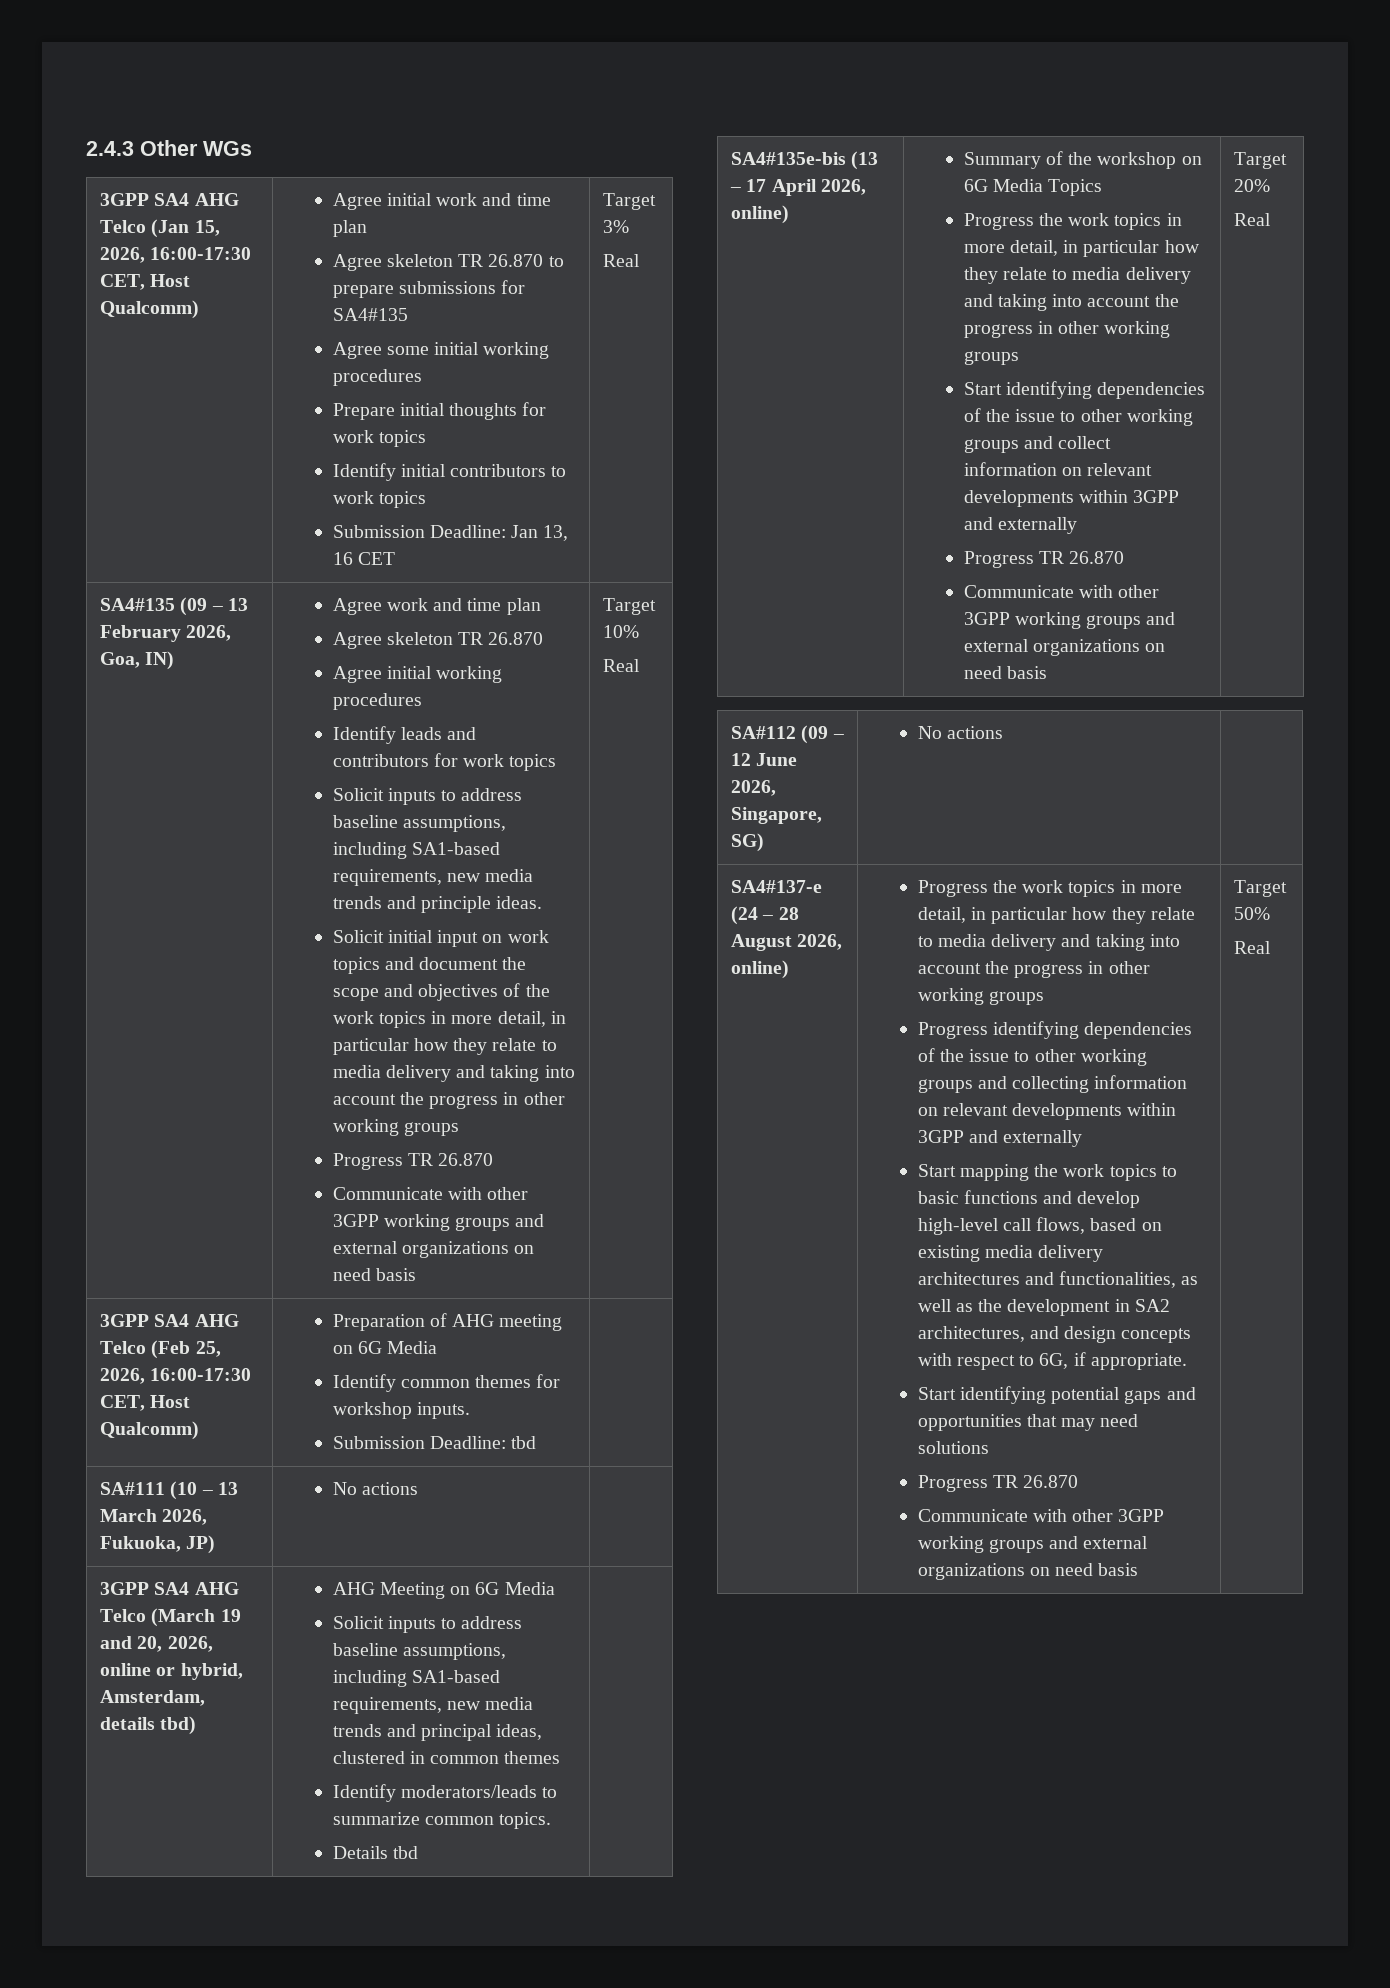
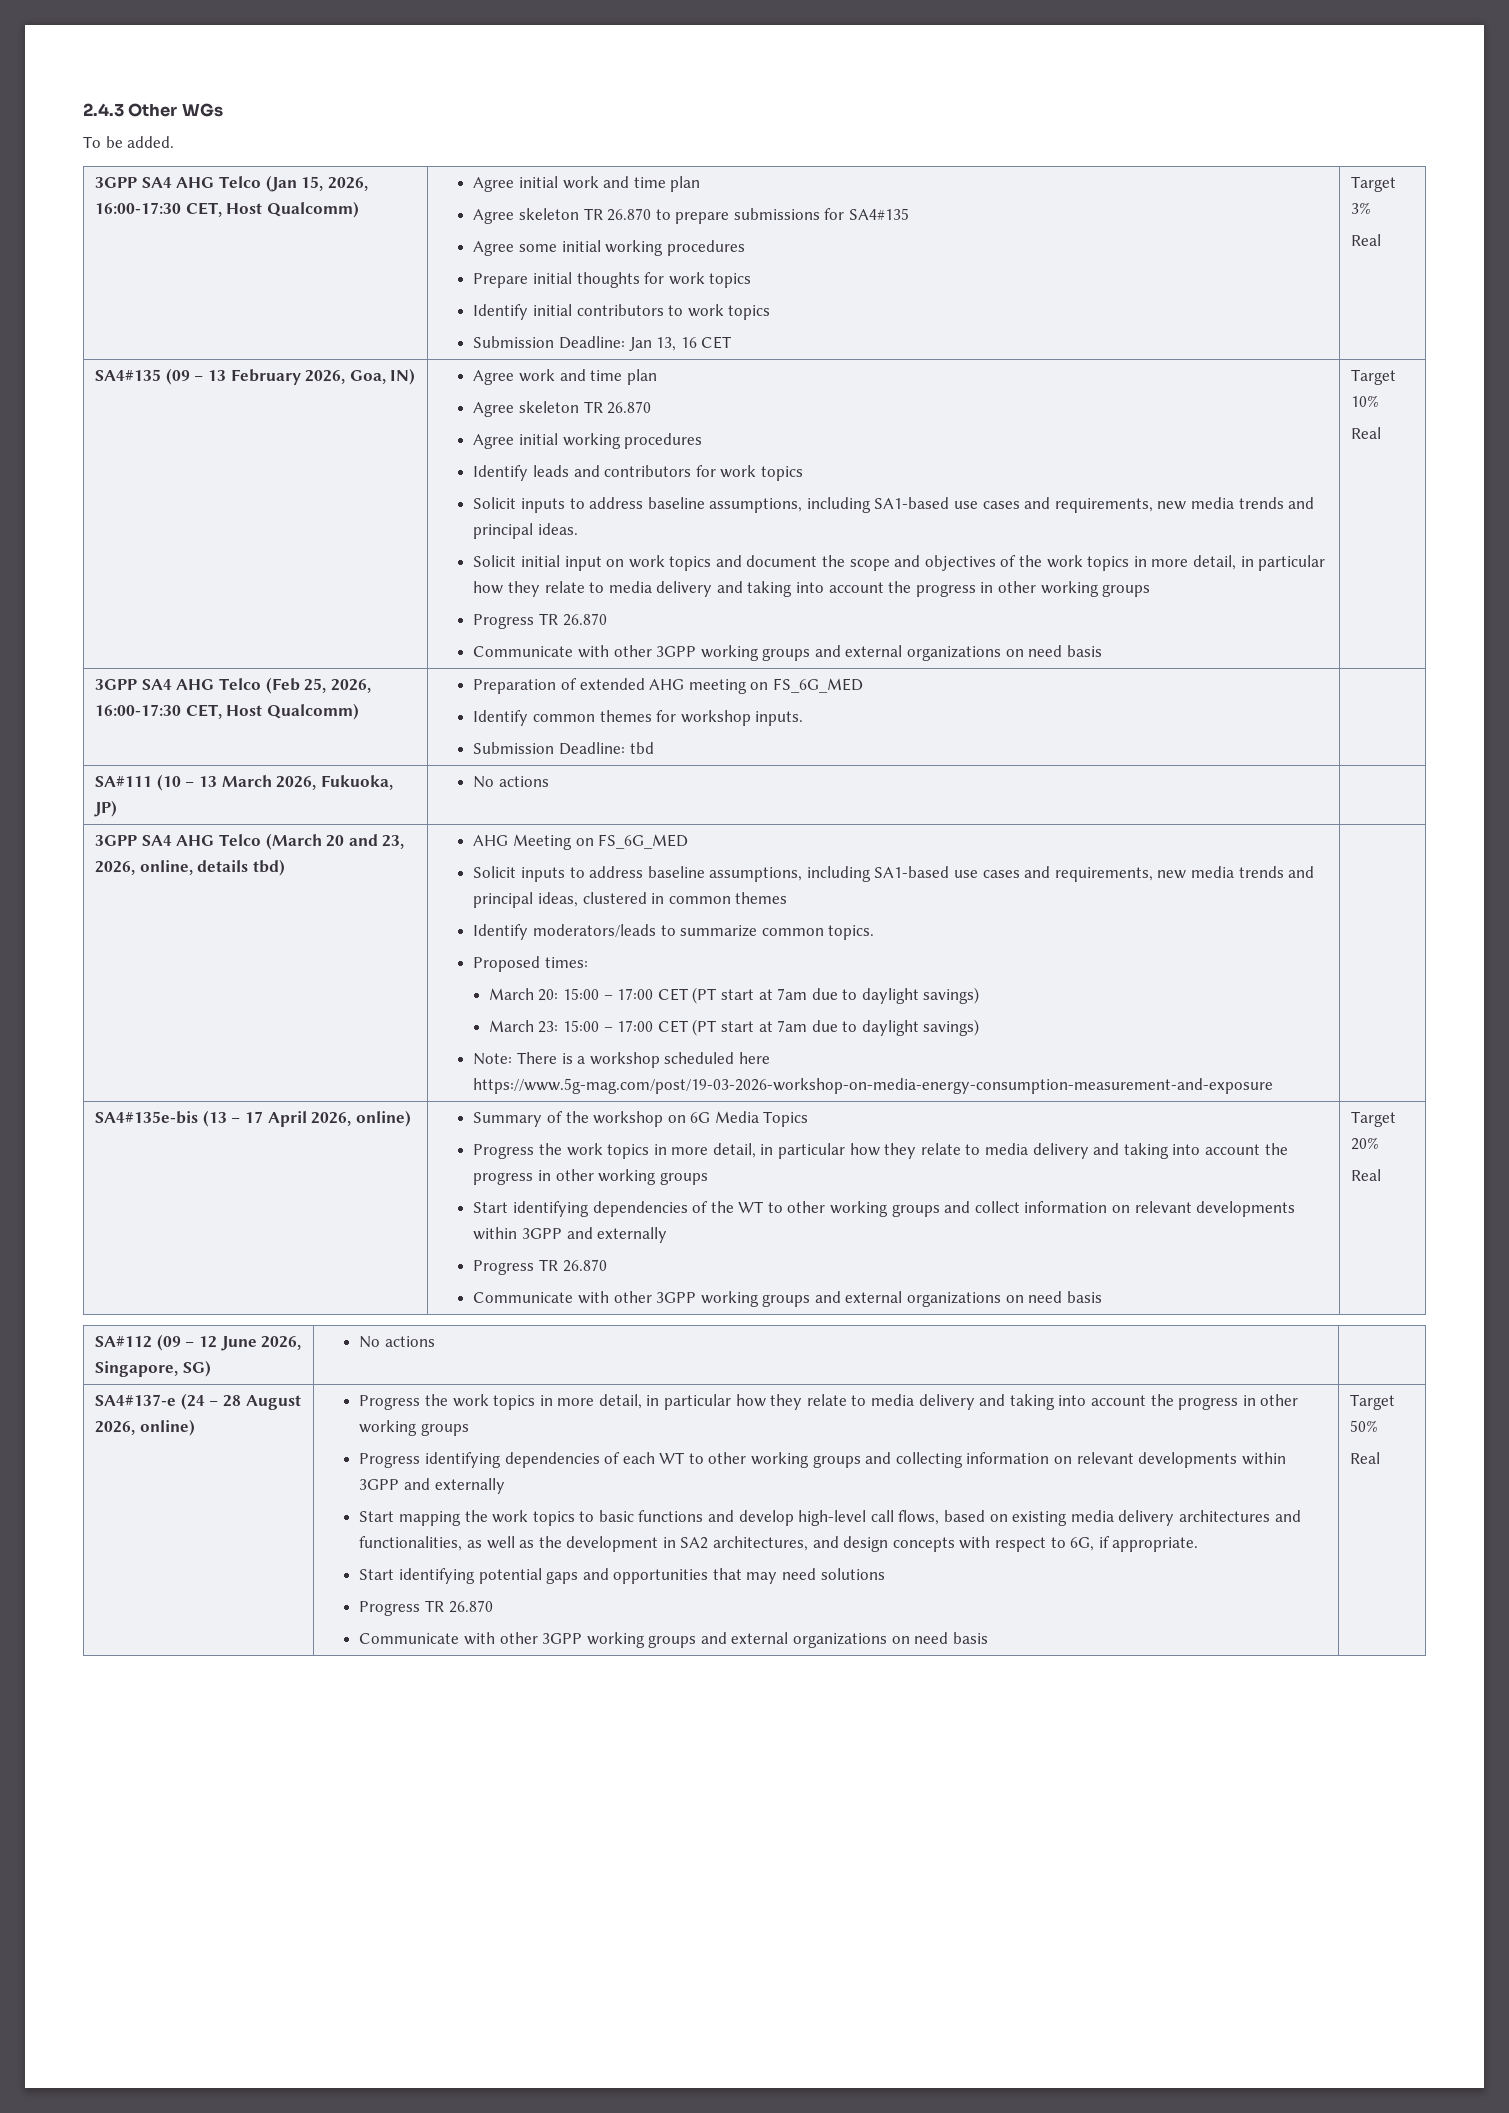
(252, 148) none -> [83,136,175,148] // To be added.
[332,869,534,886] [332,896,492,913] requirements, new media trends and principle -> [954,497,1315,513] [473,523,534,539] use cases and requirements, new media trends and principal
(447, 1320) none -> [579,678,645,690] extended
[357,1341,438,1354] 6G Media -> [772,678,863,693] FS_6G_MED
[220,1609,241,1622] [100,1636,213,1652] [100,1663,243,1680] [100,1690,206,1706] 19 and 20, 2026, online or hybrid, Amsterdam, -> [326,834,405,849] [95,860,193,875] 20 and 23, 2026, online,
[475,1582,555,1595] [332,1616,523,1633] [332,1643,506,1660] [332,1670,500,1687] 6G Media // Solicit inputs to address baseline assumptions, including SA1-based -> [598,834,689,849] [473,866,1051,882] FS_6G_MED // Solicit inputs to address baseline assumptions, including SA1-based use cases and
[332,1846,418,1859] Details tbd -> [473,956,588,972] [488,987,980,1004] [488,1019,980,1036] [473,1052,770,1068] [473,1078,1274,1094] Proposed times: // March 20: 15:00 – 17:00 CET (PT start at 7am due to daylight savings) // March 23: 15:00 – 17:00 CET (PT start at 7am due to daylight savings) // Note: There is a workshop scheduled here https://www.5g-mag.com/post/19-03-2026-workshop-on-media-energy-consumption-measurement-and-exposure
[1015,409,1056,422] issue -> [738,1201,764,1213] WT
[939,1049,1010,1062] the issue -> [622,1452,685,1464] each WT

